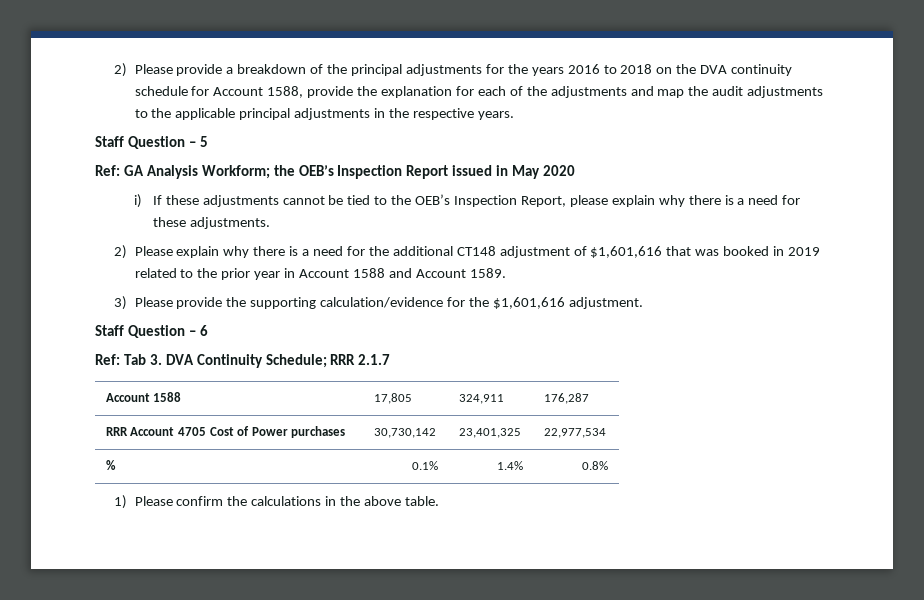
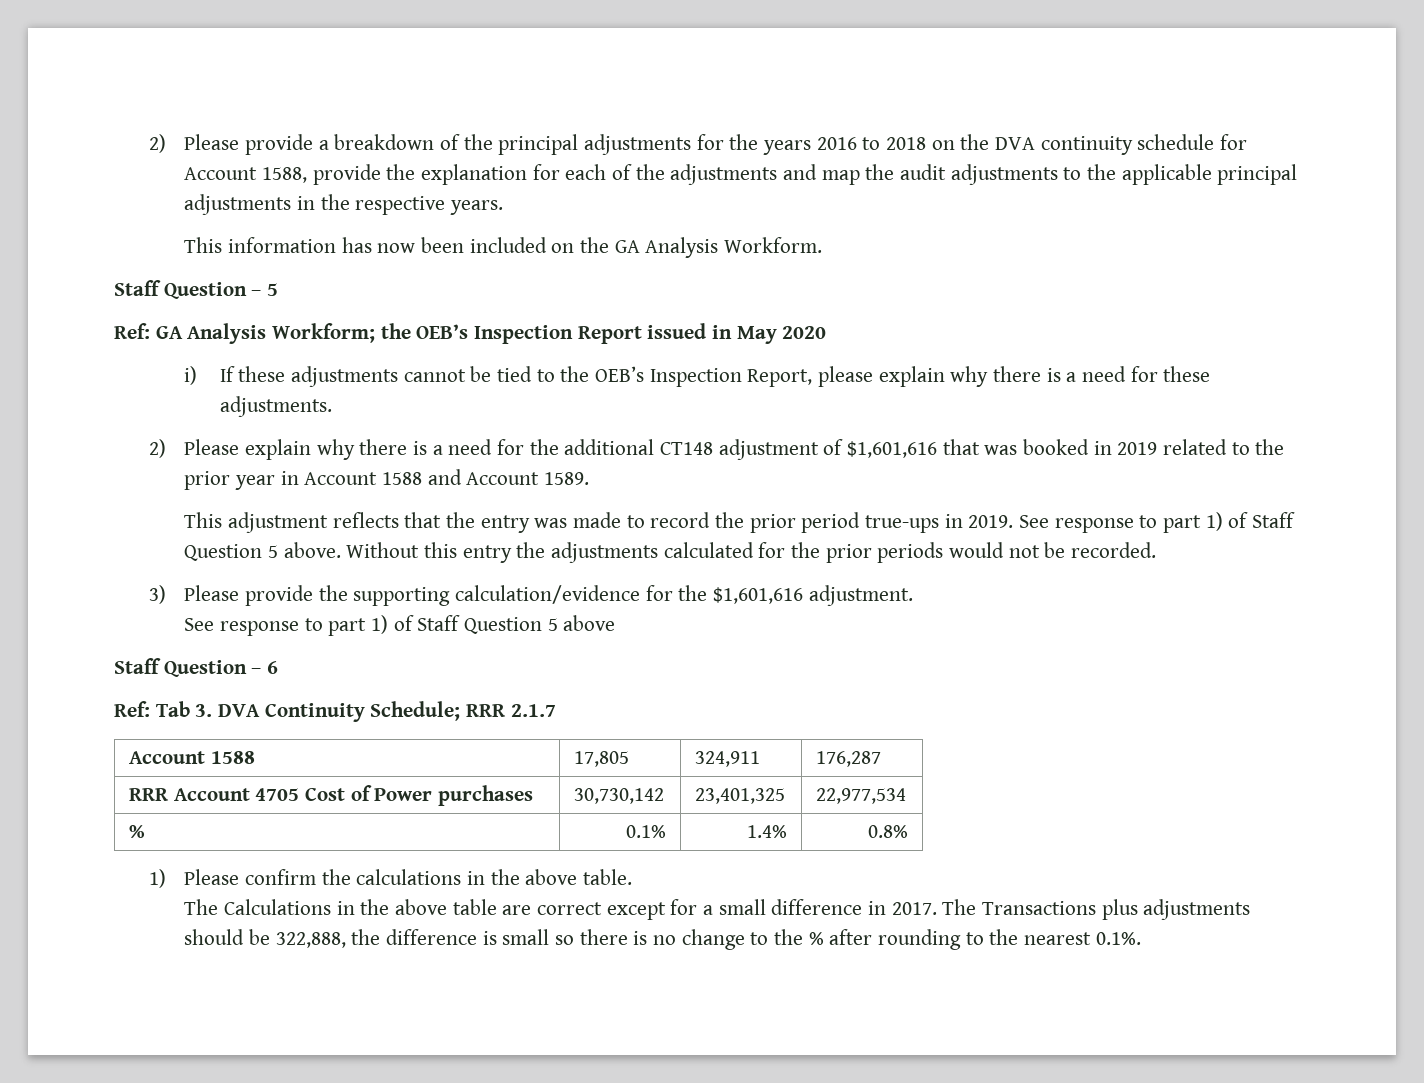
(514, 115) none -> [184,237,823,258] // This information has now been included on the GA Analysis Workform.
(506, 273) none -> [184,512,1296,533] [184,542,1157,563] // This adjustment reflects that the entry was made to record the prior period true-ups in 2019. See response to part 1) of Staff Question 5 above. Without this entry the adjustments calculated for the prior periods would not be recorded.
(643, 303) none -> [184,615,616,636] // See response to part 1) of Staff Question 5 above
(439, 501) none -> [184,899,1251,920] [184,929,1141,950] // The Calculations in the above table are correct except for a small difference in 2017. The Transactions plus adjustments should be 322,888, the difference is small so there is no change to the % after rounding to the nearest 0.1%.

